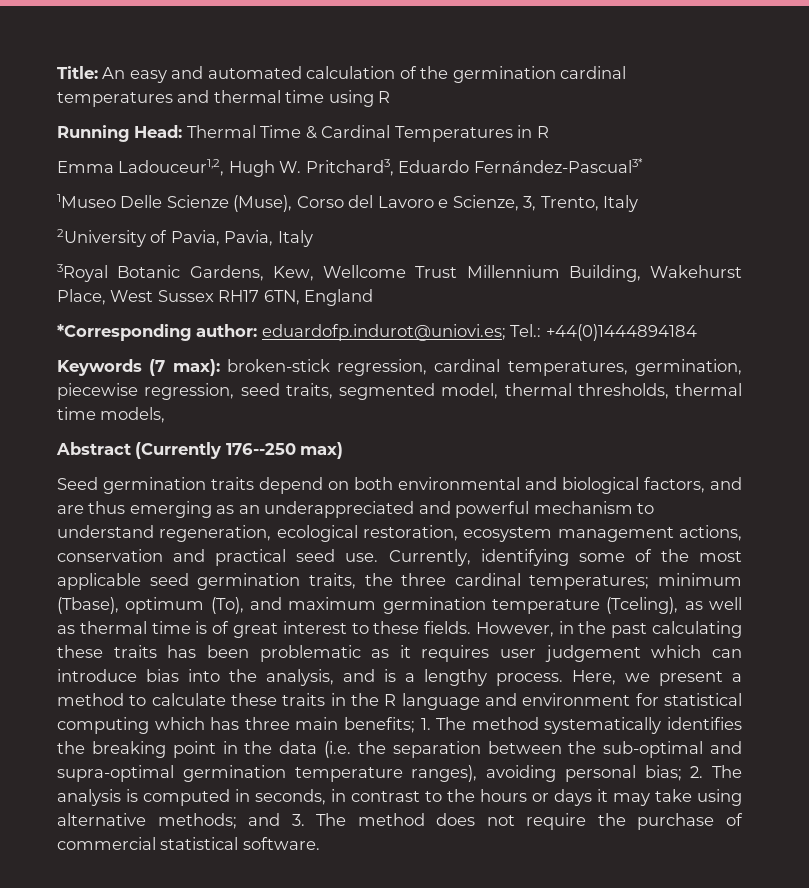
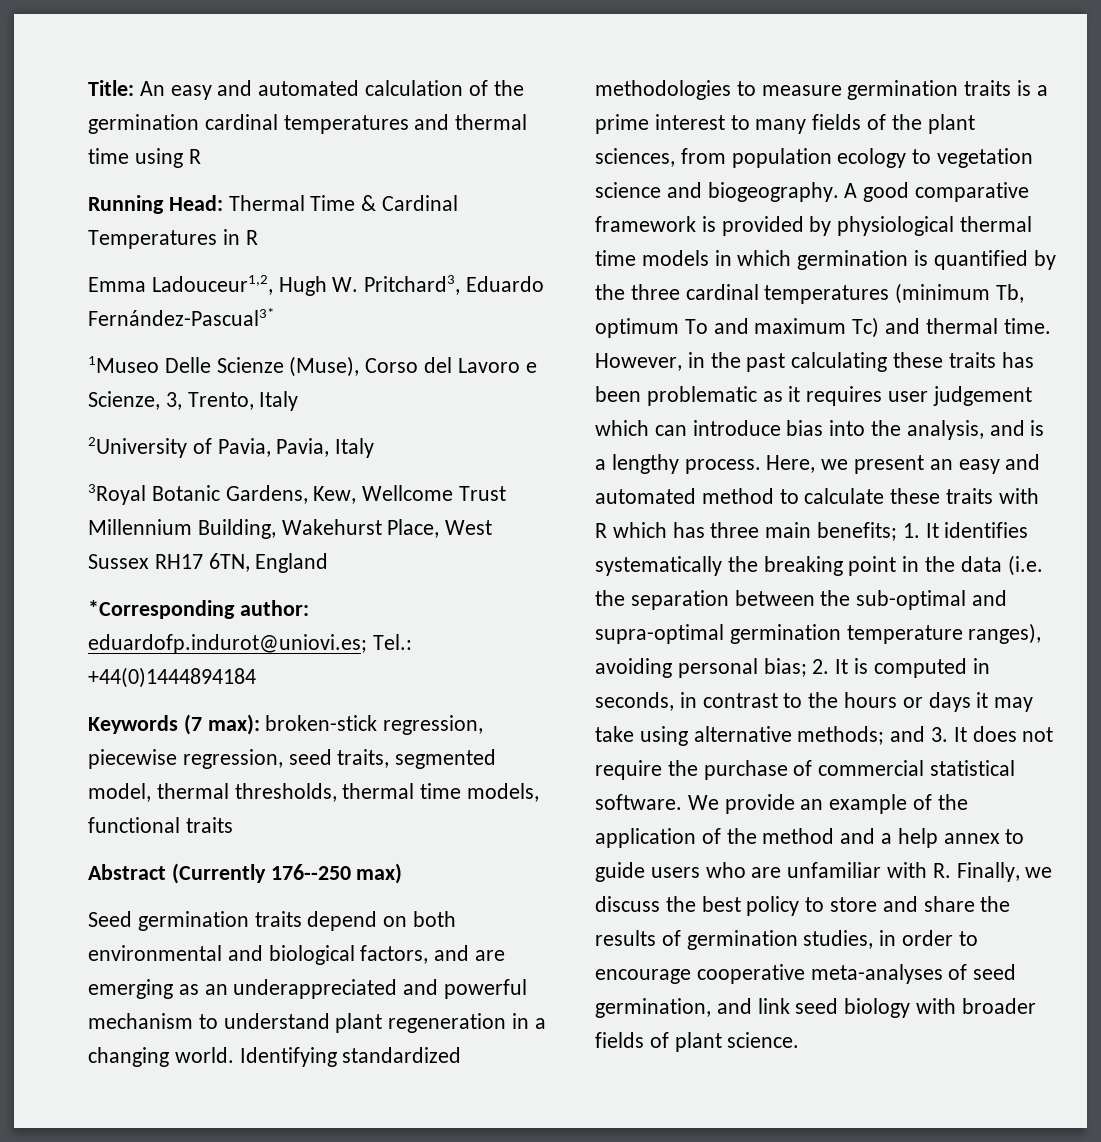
[434,359,743,376] cardinal temperatures, germination, -> (484, 725) none
(166, 415) none -> [88,817,233,833] functional traits
[88,501,126,514] thus -> (506, 955) none
[159,525,742,542] [57,549,743,566] [57,573,742,590] [57,597,743,614] [57,621,472,638] regeneration, ecological restoration, ecosystem management actions, conservation and practical seed use. Currently, identifying some of the most applicable seed germination traits, the three cardinal temperatures; minimum (Tbase), optimum (To), and maximum germination temperature (Tceling), as well as thermal time is of great interest to these fields. -> [335,1013,546,1033] [88,1047,462,1067] [595,80,1048,100] [595,114,975,134] [595,148,1034,168] [595,182,1030,202] [595,216,1033,236] [595,250,1056,270] [595,283,1025,304] [595,317,1051,338] plant regeneration in a changing world. Identifying standardized methodologies to measure germination traits is a prime interest to many fields of the plant sciences, from population ecology to vegetation science and biogeography. A good comparative framework is provided by physiological thermal time models in which germination is quantified by the three cardinal temperatures (minimum Tb, optimum To and maximum Tc) and thermal time.
[732,673,742,682] a -> [929,454,1041,474] [595,488,696,504] an easy and automated
[330,693,742,710] [57,717,149,734] in the R language and environment for statistical computing -> [998,488,1039,504] [595,523,607,538] with R
[436,717,743,734] The method systematically identifies -> [925,522,1029,538] [595,556,722,576] It identifies systematically
[712,765,742,778] [57,789,121,806] The analysis -> [835,659,849,674] It
[316,813,425,826] The method -> [953,727,967,742] It
(320, 843) none -> [687,794,968,814] [595,828,1025,848] [595,862,1053,882] [595,896,1011,916] [595,930,978,950] [595,964,1017,984] [595,998,1036,1018] [595,1032,800,1052] We provide an example of the application of the method and a help annex to guide users who are unfamiliar with R. Finally, we discuss the best policy to store and share the results of germination studies, in order to encourage cooperative meta-analyses of seed germination, and link seed biology with broader fields of plant science.

